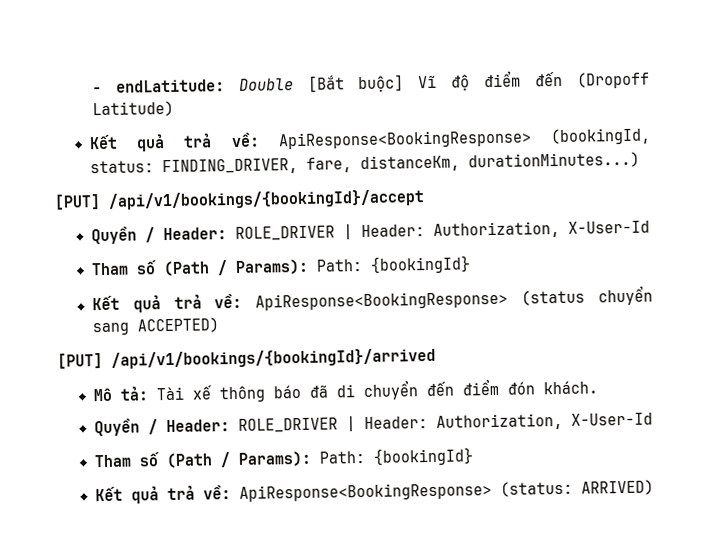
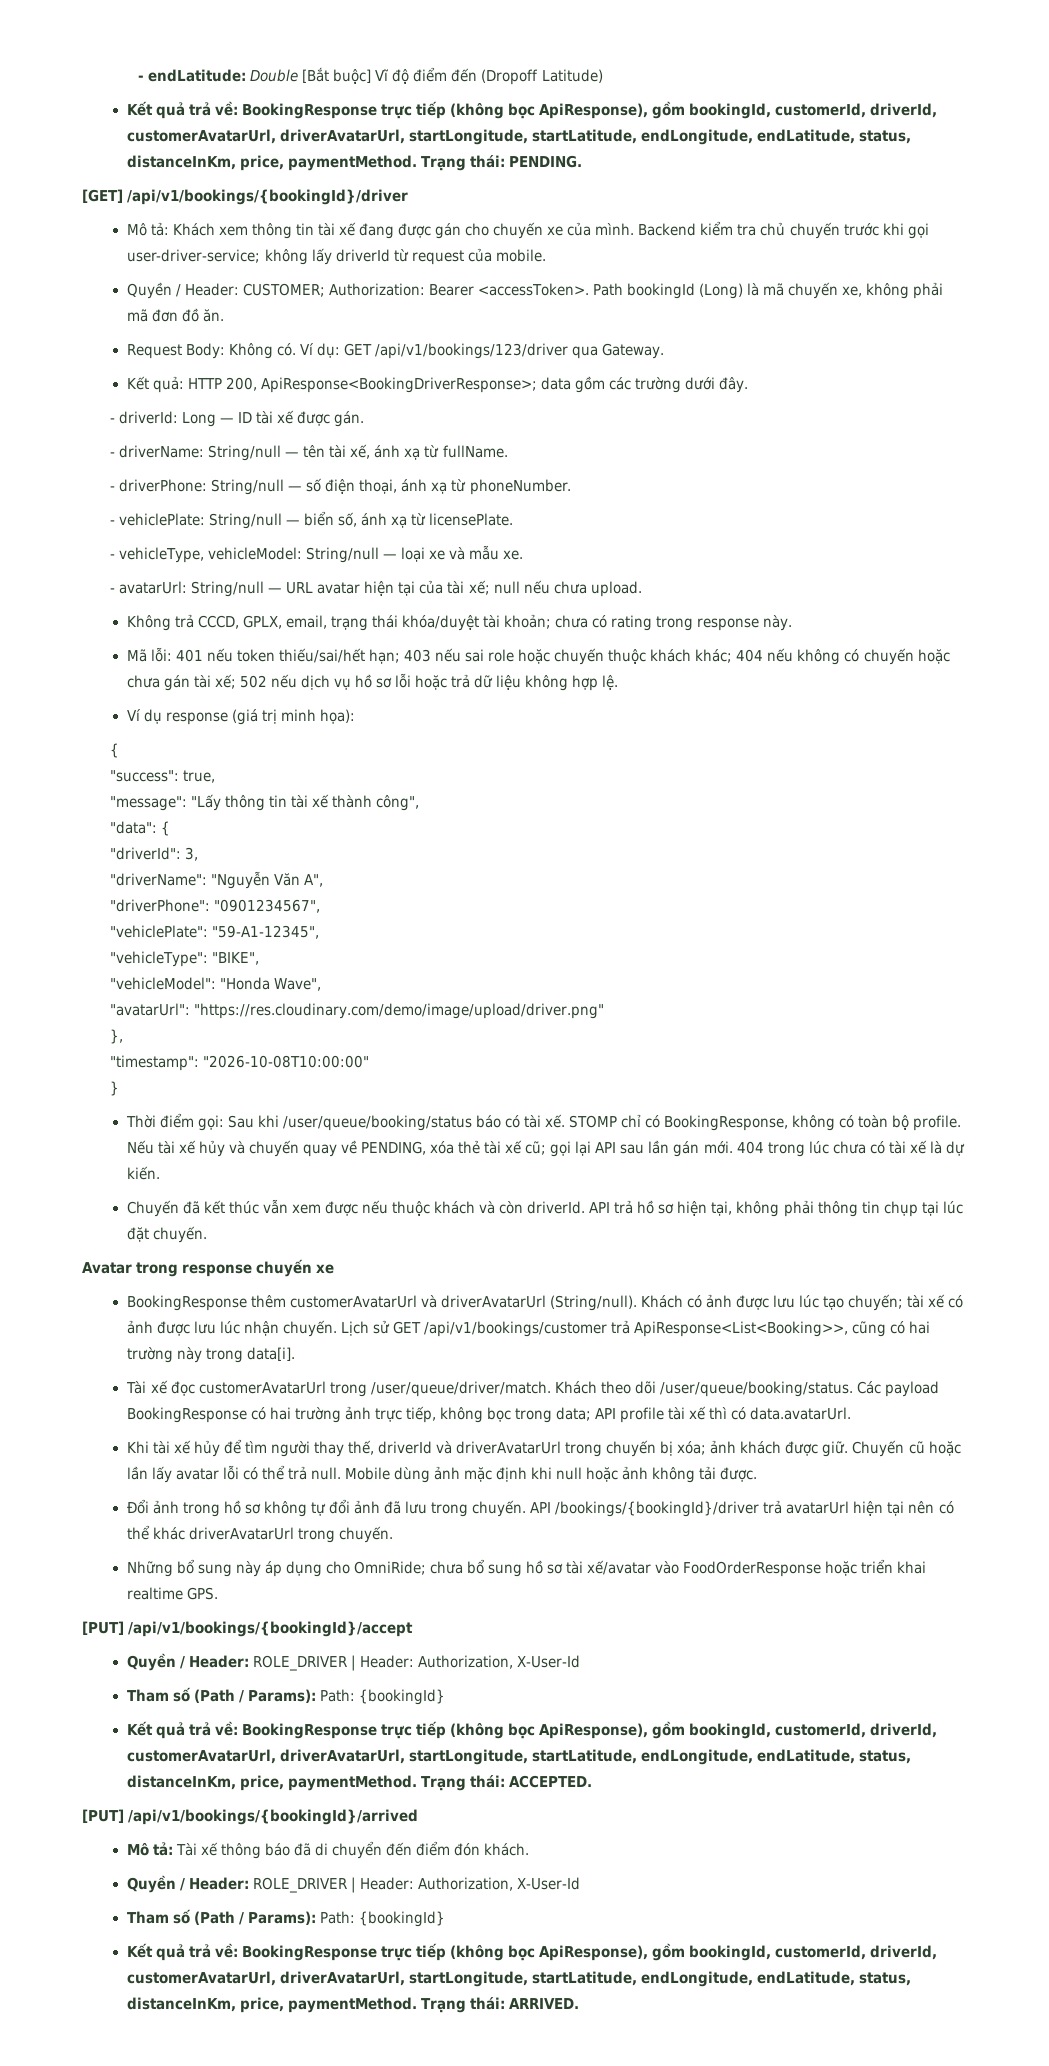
[277,127,651,150] [89,151,640,176] ApiResponse<BookingResponse> (bookingId, status: FINDING_DRIVER, fare, distanceKm, durationMinutes...) -> [241,101,938,119] [126,129,911,145] [126,155,582,171] [82,189,409,205] [126,221,929,239] [126,248,546,265] [126,282,944,299] [126,308,224,322] [126,343,664,359] [126,376,748,393] [109,410,365,427] [109,444,508,461] [109,478,572,495] [109,511,514,529] [109,545,524,563] [109,580,642,597] [126,614,793,631] [126,647,950,665] [126,673,619,691] [126,709,355,725] [109,743,119,758] [109,770,216,783] [109,794,420,811] [109,821,171,836] [109,847,199,861] [109,871,324,889] [109,899,321,913] [109,925,320,939] [109,951,260,967] [109,977,322,991] [109,1003,605,1019] [109,1029,123,1044] [109,1055,370,1071] [109,1081,119,1096] [125,1113,962,1131] [126,1140,965,1157] [126,1166,160,1180] [126,1199,963,1217] [126,1226,207,1243] [82,1259,335,1277] [126,1294,964,1311] [126,1320,931,1337] [126,1347,295,1363] [125,1380,940,1397] [126,1406,852,1423] [126,1439,961,1457] [126,1465,758,1483] [126,1499,954,1517] [126,1525,393,1543] [126,1559,927,1577] [126,1587,218,1600] BookingResponse trực tiếp (không bọc ApiResponse), gồm bookingId, customerId, driverId, customerAvatarUrl, driverAvatarUrl, startLongitude, startLatitude, endLongitude, endLatitude, status, distanceInKm, price, paymentMethod. Trạng thái: PENDING. // [GET] /api/v1/bookings/{bookingId}/driver // Mô tả: Khách xem thông tin tài xế đang được gán cho chuyến xe của mình. Backend kiểm tra chủ chuyến trước khi gọi user-driver-service; không lấy driverId từ request của mobile. // Quyền / Header: CUSTOMER; Authorization: Bearer <accessToken>. Path bookingId (Long) là mã chuyến xe, không phải mã đơn đồ ăn. // Request Body: Không có. Ví dụ: GET /api/v1/bookings/123/driver qua Gateway. // Kết quả: HTTP 200, ApiResponse<BookingDriverResponse>; data gồm các trường dưới đây. // - driverId: Long — ID tài xế được gán. // - driverName: String/null — tên tài xế, ánh xạ từ fullName. // - driverPhone: String/null — số điện thoại, ánh xạ từ phoneNumber. // - vehiclePlate: String/null — biển số, ánh xạ từ licensePlate. // - vehicleType, vehicleModel: String/null — loại xe và mẫu xe. // - avatarUrl: String/null — URL avatar hiện tại của tài xế; null nếu chưa upload. // Không trả CCCD, GPLX, email, trạng thái khóa/duyệt tài khoản; chưa có rating trong response này. // Mã lỗi: 401 nếu token thiếu/sai/hết hạn; 403 nếu sai role hoặc chuyến thuộc khách khác; 404 nếu không có chuyến hoặc chưa gán tài xế; 502 nếu dịch vụ hồ sơ lỗi hoặc trả dữ liệu không hợp lệ. // Ví dụ response (giá trị minh họa): // { // "success": true, // "message": "Lấy thông tin tài xế thành công", // "data": { // "driverId": 3, // "driverName": "Nguyễn Văn A", // "driverPhone": "0901234567", // "vehiclePlate": "59-A1-12345", // "vehicleType": "BIKE", // "vehicleModel": "Honda Wave", // "avatarUrl": "https://res.cloudinary.com/demo/image/upload/driver.png" // }, // "timestamp": "2026-10-08T10:00:00" // } // Thời điểm gọi: Sau khi /user/queue/booking/status báo có tài xế. STOMP chỉ có BookingResponse, không có toàn bộ profile. Nếu tài xế hủy và chuyến quay về PENDING, xóa thẻ tài xế cũ; gọi lại API sau lần gán mới. 404 trong lúc chưa có tài xế là dự kiến. // Chuyến đã kết thúc vẫn xem được nếu thuộc khách và còn driverId. API trả hồ sơ hiện tại, không phải thông tin chụp tại lúc đặt chuyến. // Avatar trong response chuyến xe // BookingResponse thêm customerAvatarUrl và driverAvatarUrl (String/null). Khách có ảnh được lưu lúc tạo chuyến; tài xế có ảnh được lưu lúc nhận chuyến. Lịch sử GET /api/v1/bookings/customer trả ApiResponse<List<Booking>>, cũng có hai trường này trong data[i]. // Tài xế đọc customerAvatarUrl trong /user/queue/driver/match. Khách theo dõi /user/queue/booking/status. Các payload BookingResponse có hai trường ảnh trực tiếp, không bọc trong data; API profile tài xế thì có data.avatarUrl. // Khi tài xế hủy để tìm người thay thế, driverId và driverAvatarUrl trong chuyến bị xóa; ảnh khách được giữ. Chuyến cũ hoặc lần lấy avatar lỗi có thể trả null. Mobile dùng ảnh mặc định khi null hoặc ảnh không tải được. // Đổi ảnh trong hồ sơ không tự đổi ảnh đã lưu trong chuyến. API /bookings/{bookingId}/driver trả avatarUrl hiện tại nên có thể khác driverAvatarUrl trong chuyến. // Những bổ sung này áp dụng cho OmniRide; chưa bổ sung hồ sơ tài xế/avatar vào FoodOrderResponse hoặc triển khai realtime GPS.
[255,285,653,311] [91,317,219,336] ApiResponse<BookingResponse> (status chuyển sang ACCEPTED) -> [241,1721,938,1739] [126,1749,911,1765] [126,1775,592,1791] BookingResponse trực tiếp (không bọc ApiResponse), gồm bookingId, customerId, driverId, customerAvatarUrl, driverAvatarUrl, startLongitude, startLatitude, endLongitude, endLatitude, status, distanceInKm, price, paymentMethod. Trạng thái: ACCEPTED.
[238,479,654,502] ApiResponse<BookingResponse> (status: ARRIVED) -> [241,1943,938,1961] [126,1971,911,1987] [126,1997,579,2013] BookingResponse trực tiếp (không bọc ApiResponse), gồm bookingId, customerId, driverId, customerAvatarUrl, driverAvatarUrl, startLongitude, startLatitude, endLongitude, endLatitude, status, distanceInKm, price, paymentMethod. Trạng thái: ARRIVED.

